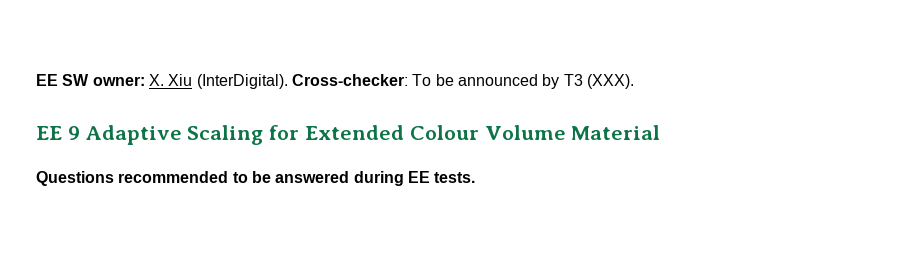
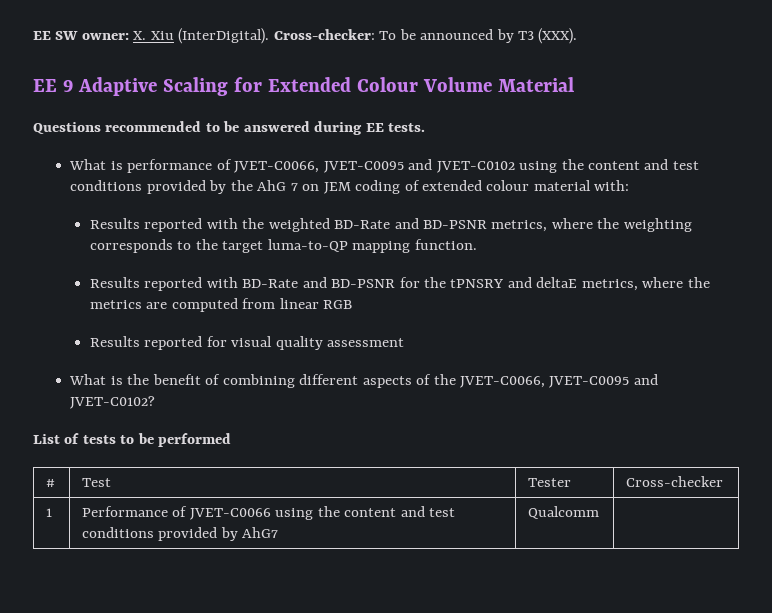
(476, 177) none -> [69,159,699,173] [70,180,630,194] [89,218,692,232] [89,239,477,253] [89,277,710,291] [89,298,353,312] [89,336,405,350] [69,374,658,388] [70,396,156,409] [33,433,232,447] [46,479,56,487] [82,478,112,487] [528,478,572,487] [626,476,724,487] [46,508,53,517] [82,506,456,520] [82,527,279,541] [528,506,600,519] // What is performance of JVET-C0066, JVET-C0095 and JVET-C0102 using the content and test conditions provided by the AhG 7 on JEM coding of extended colour material with: // Results reported with the weighted BD-Rate and BD-PSNR metrics, where the weighting corresponds to the target luma-to-QP mapping function. // Results reported with BD-Rate and BD-PSNR for the tPNSRY and deltaE metrics, where the metrics are computed from linear RGB // Results reported for visual quality assessment // What is the benefit of combining different aspects of the JVET-C0066, JVET-C0095 and JVET-C0102? // List of tests to be performed // # | Test | Tester | Cross-checker // 1 | Performance of JVET-C0066 using the content and test conditions provided by AhG7 | Qualcomm |

